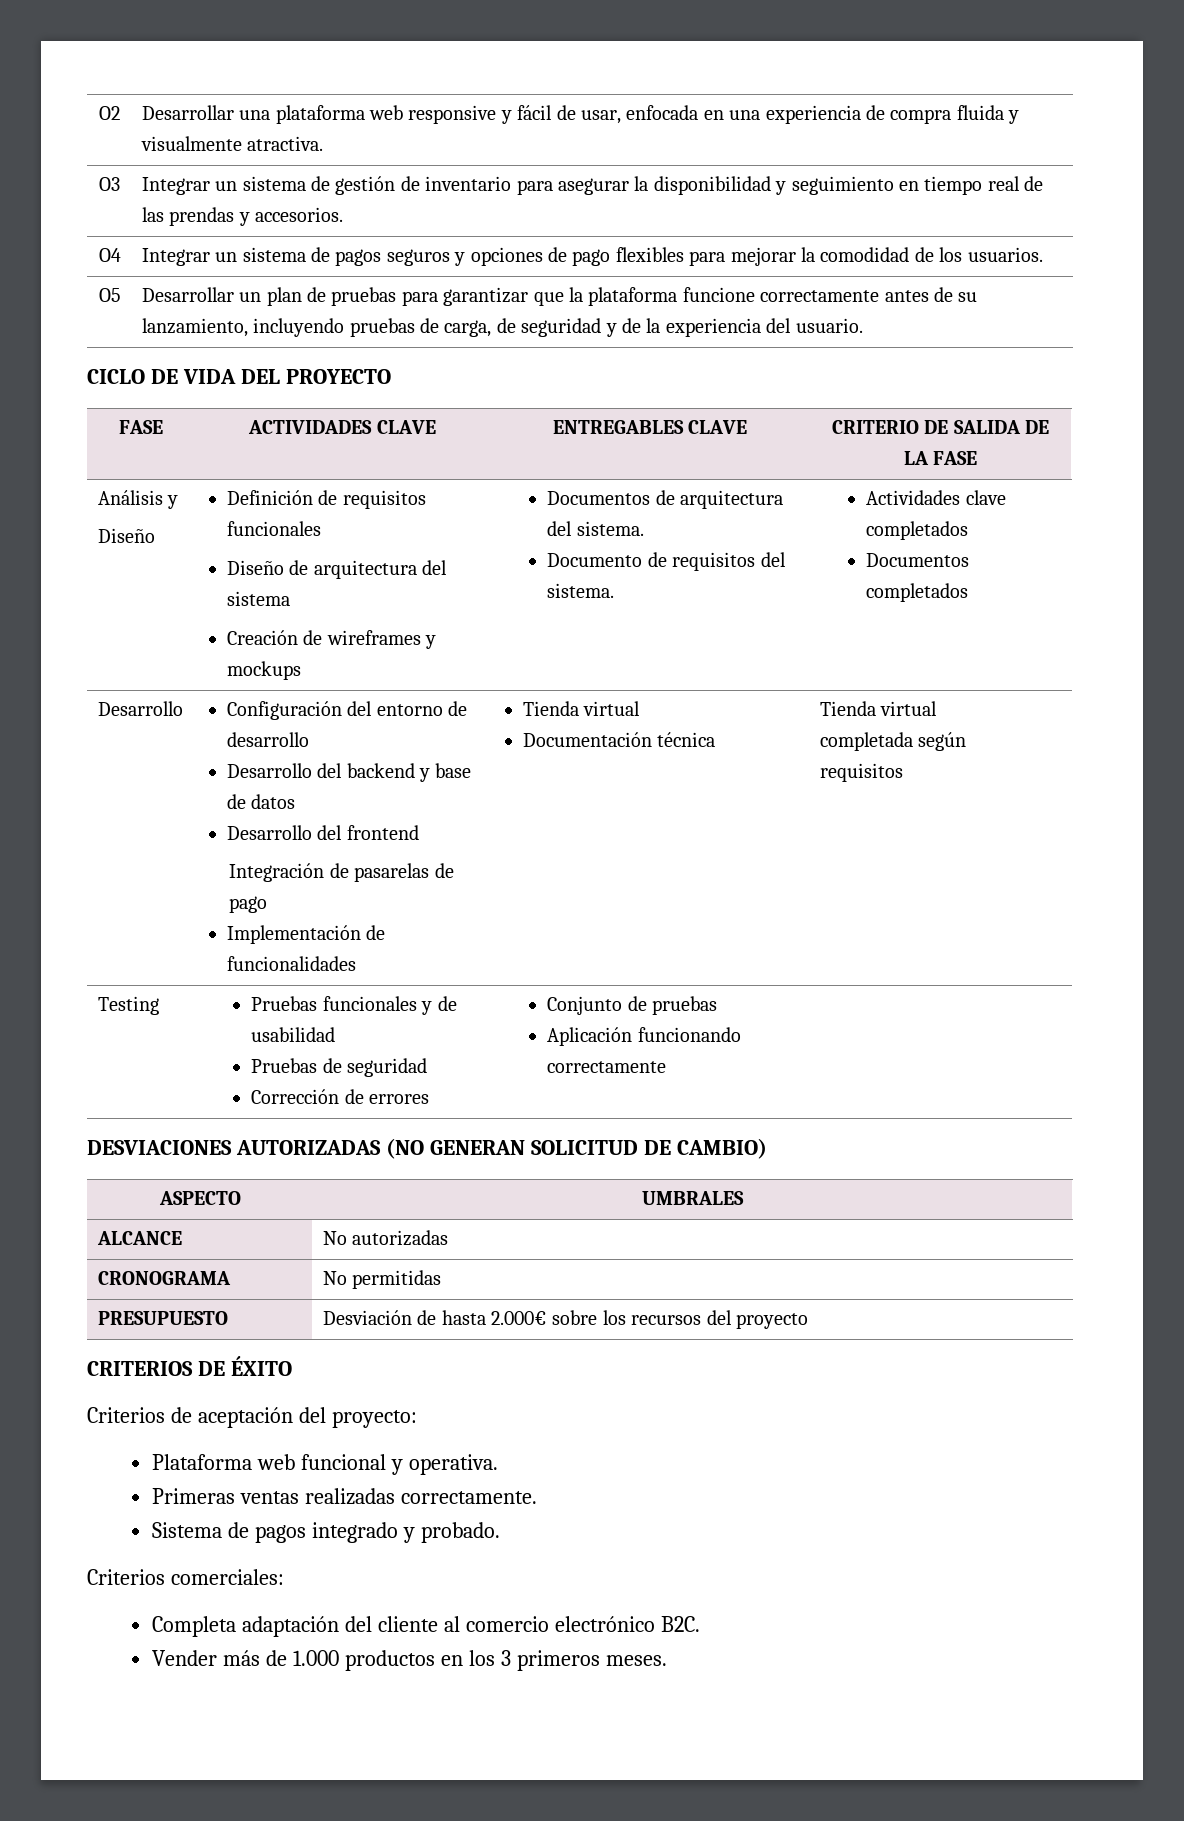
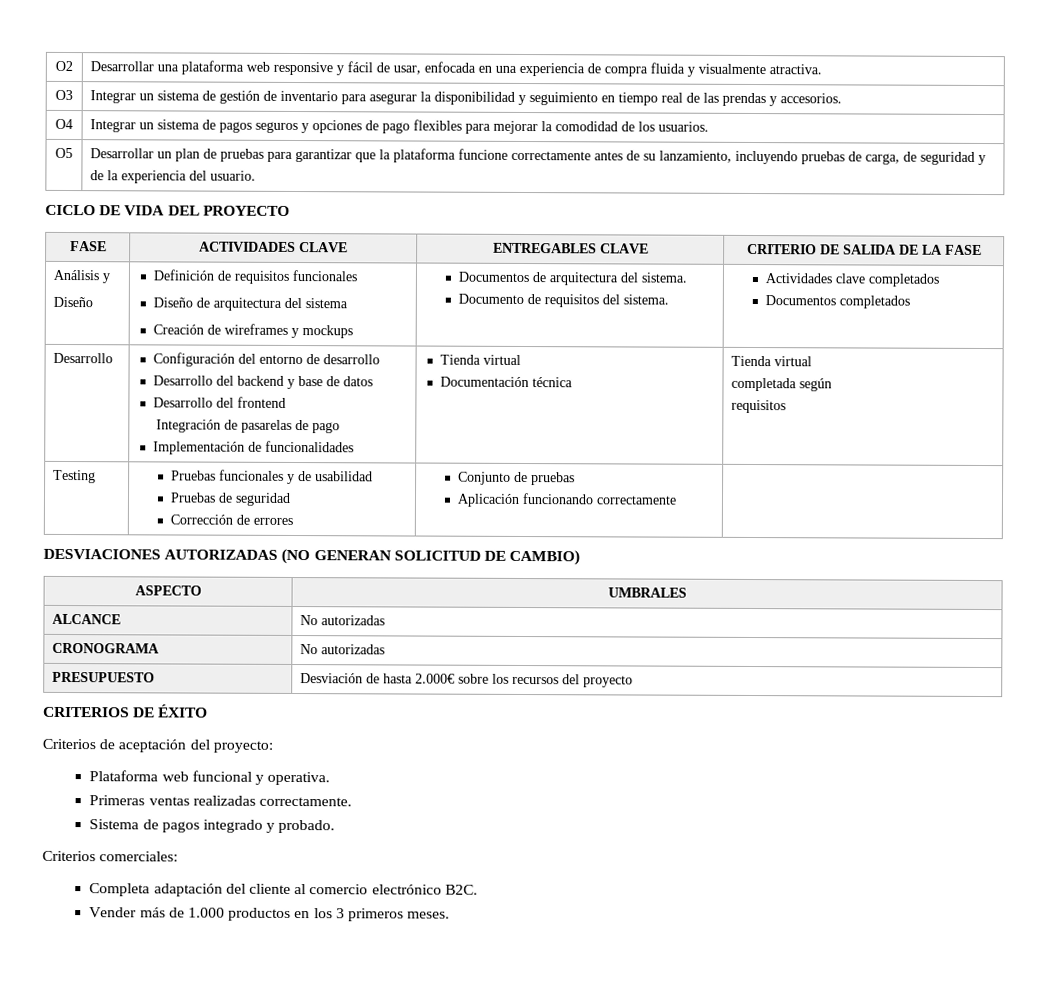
[352,1270,442,1289] permitidas -> [321,644,386,655] autorizadas

